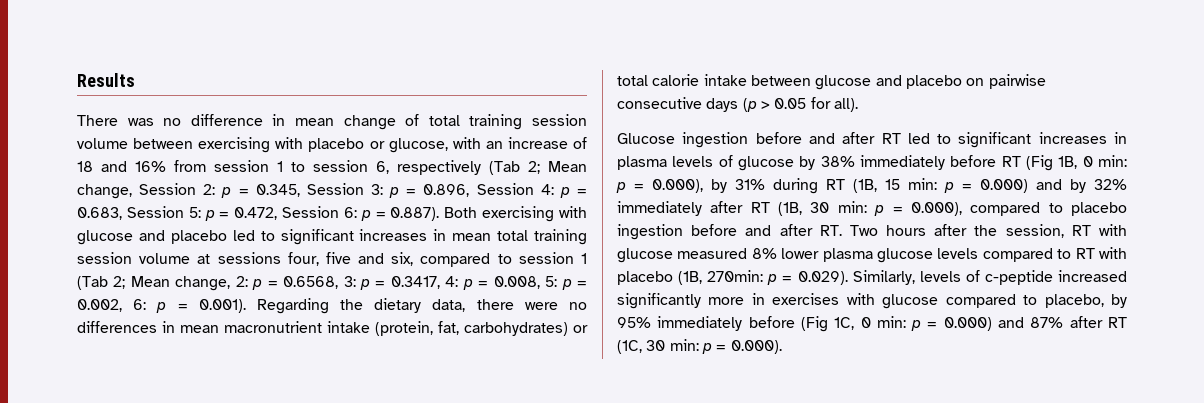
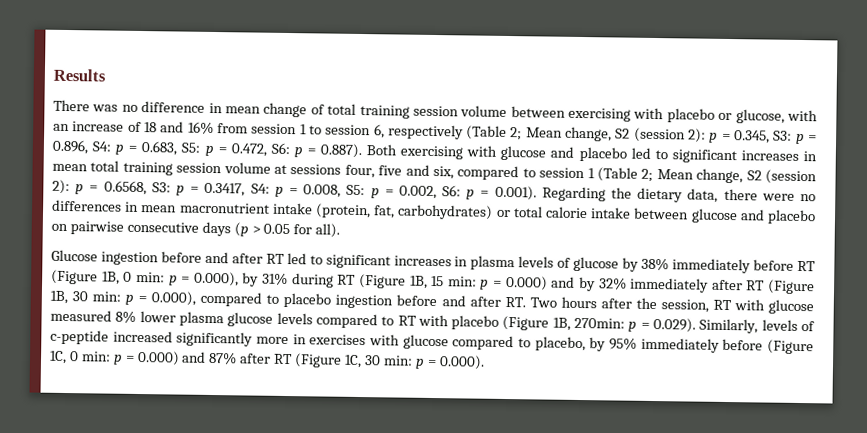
[489,161,587,175] [77,183,216,199] (Tab 2; Mean change, Session 2: -> [466,125,707,143] (Table 2; Mean change, S2 (session 2):
[306,183,383,195] Session 3: -> [773,130,793,141] S3:
[476,183,554,195] Session 4: -> [92,141,112,152] S4:
[126,206,201,218] Session 5: -> [181,142,201,153] S5:
[282,206,357,218] Session 6: -> [270,142,290,155] S6:
[77,276,248,291] (Tab 2; Mean change, 2: -> [596,167,817,185] [52,179,70,195] (Table 2; Mean change, S2 (session 2):
[343,276,356,287] 3: -> [151,182,171,193] S3:
[445,276,459,287] 4: -> [250,183,270,194] S4:
[545,276,558,287] 5: -> [346,184,366,196] S5:
[133,299,147,310] 6: -> [442,185,462,197] S6:
[1026,155,1053,171] (Fig -> [51,269,98,285] (Figure
[853,179,877,193] (1B, -> [358,273,428,289] (Figure 1B,
[778,202,803,216] (1B, -> [767,279,815,295] [50,290,68,305] (Figure 1B,
[678,271,703,285] (1B, -> [502,315,571,331] (Figure 1B,
[800,316,828,332] (Fig -> [766,339,814,355] (Figure
[617,340,642,354] (1C, -> [294,353,363,369] (Figure 1C,

